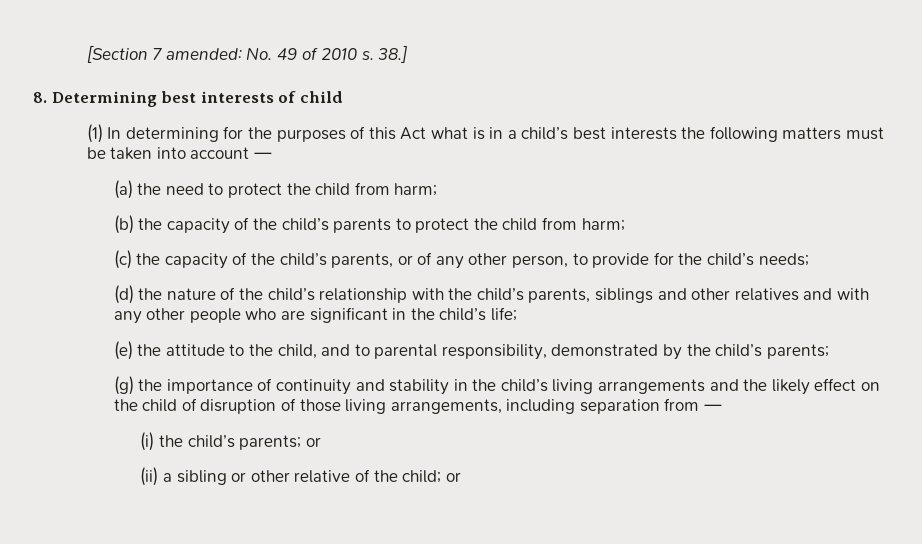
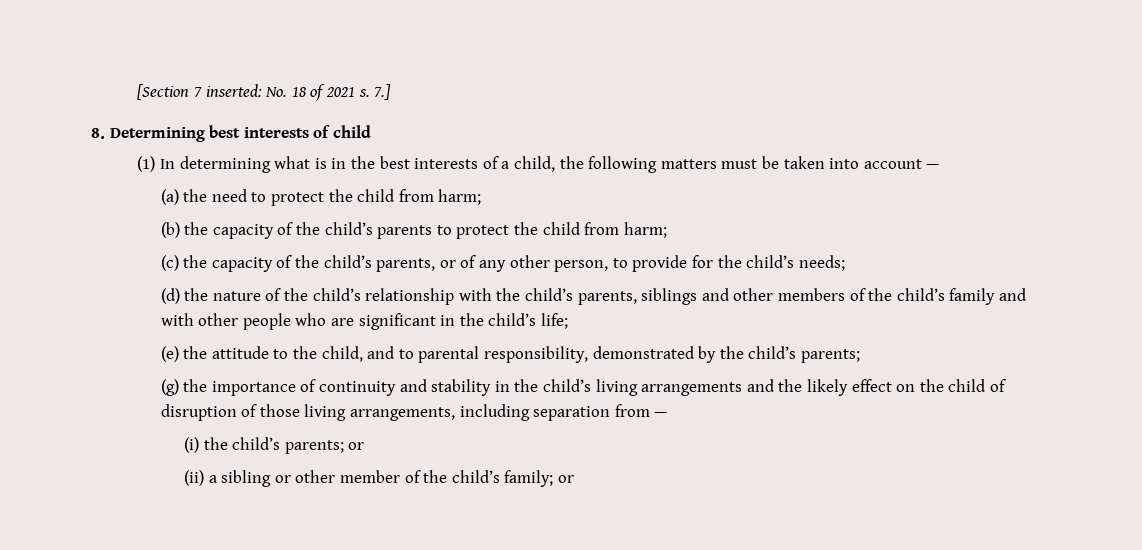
[165,45,408,63] amended: No. 49 of 2010 s. 38.] -> [205,84,392,101] inserted: No. 18 of 2021 s. 7.]
[223,126,677,142] for the purposes of this Act what is in a child’s best interests -> [274,156,555,172] what is in the best interests of a child,
[734,288,799,301] relatives -> [777,288,996,305] members of the child’s family
[113,311,142,324] any -> (194, 319) none
[294,469,442,483] relative of the child; -> [339,470,554,487] member of the child’s family;

